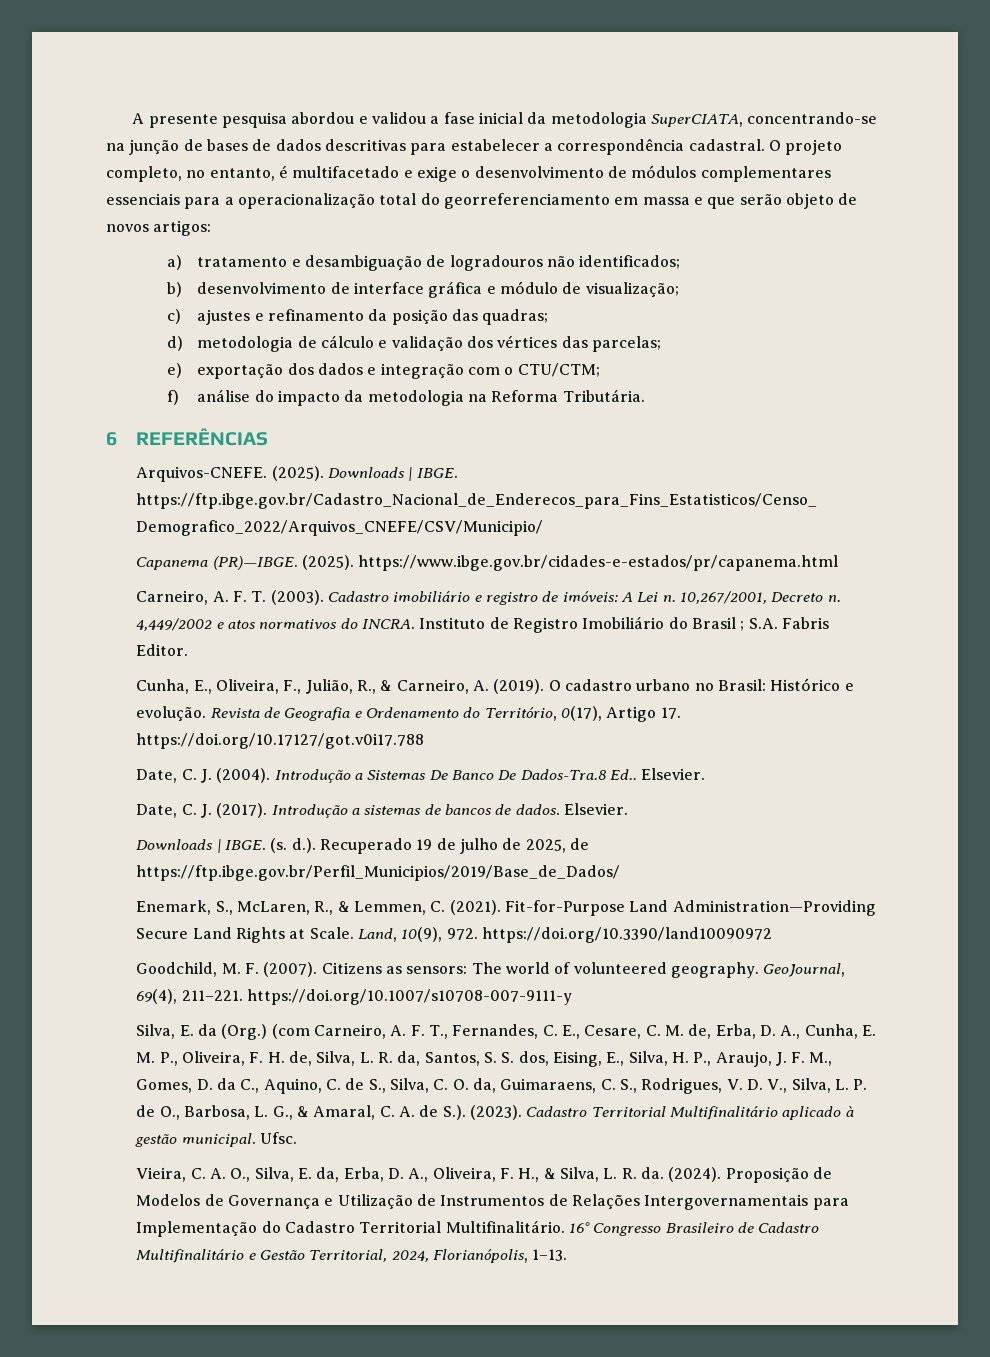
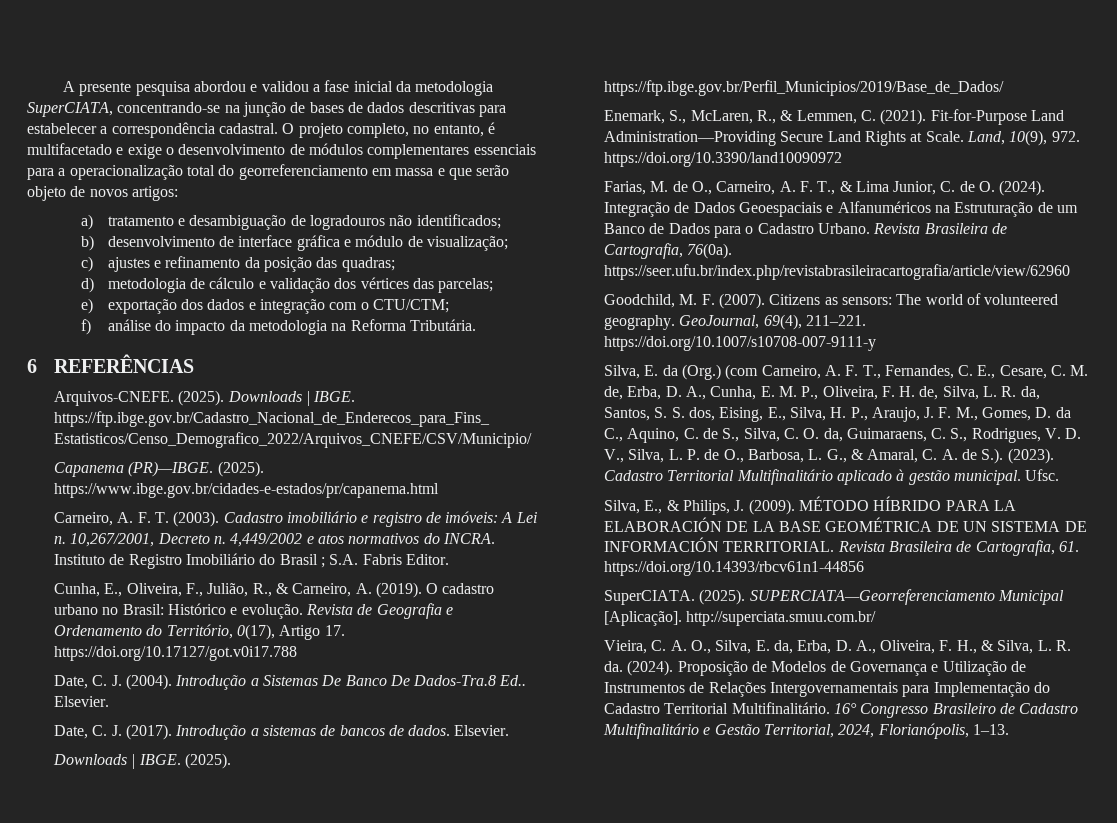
[270,838,589,854] (s. d.). Recuperado 19 de julho de 2025, de -> [184,753,231,769] (2025).
(773, 935) none -> [603,180,1046,196] [603,201,1078,217] [603,223,1007,238] [603,243,733,259] [603,264,1070,280] // Farias, M. de O., Carneiro, A. F. T., & Lima Junior, C. de O. (2024). Integração de Dados Geoespaciais e Alfanuméricos na Estruturação de um Banco de Dados para o Cadastro Urbano. Revista Brasileira de Cartografia, 76(0a). https://seer.ufu.br/index.php/revistabrasileiracartografia/article/view/62960
(298, 1138) none -> [603,496,1016,515] [603,517,1087,532] [603,537,1079,556] [603,561,864,576] [603,589,1064,605] [603,611,877,626] // Silva, E., & Philips, J. (2009). MÉTODO HÍBRIDO PARA LA ELABORACIÓN DE LA BASE GEOMÉTRICA DE UN SISTEMA DE INFORMACIÓN TERRITORIAL. Revista Brasileira de Cartografia, 61. https://doi.org/10.14393/rbcv61n1-44856 // SuperCIATA. (2025). SUPERCIATA—Georreferenciamento Municipal [Aplicação]. http://superciata.smuu.com.br/

